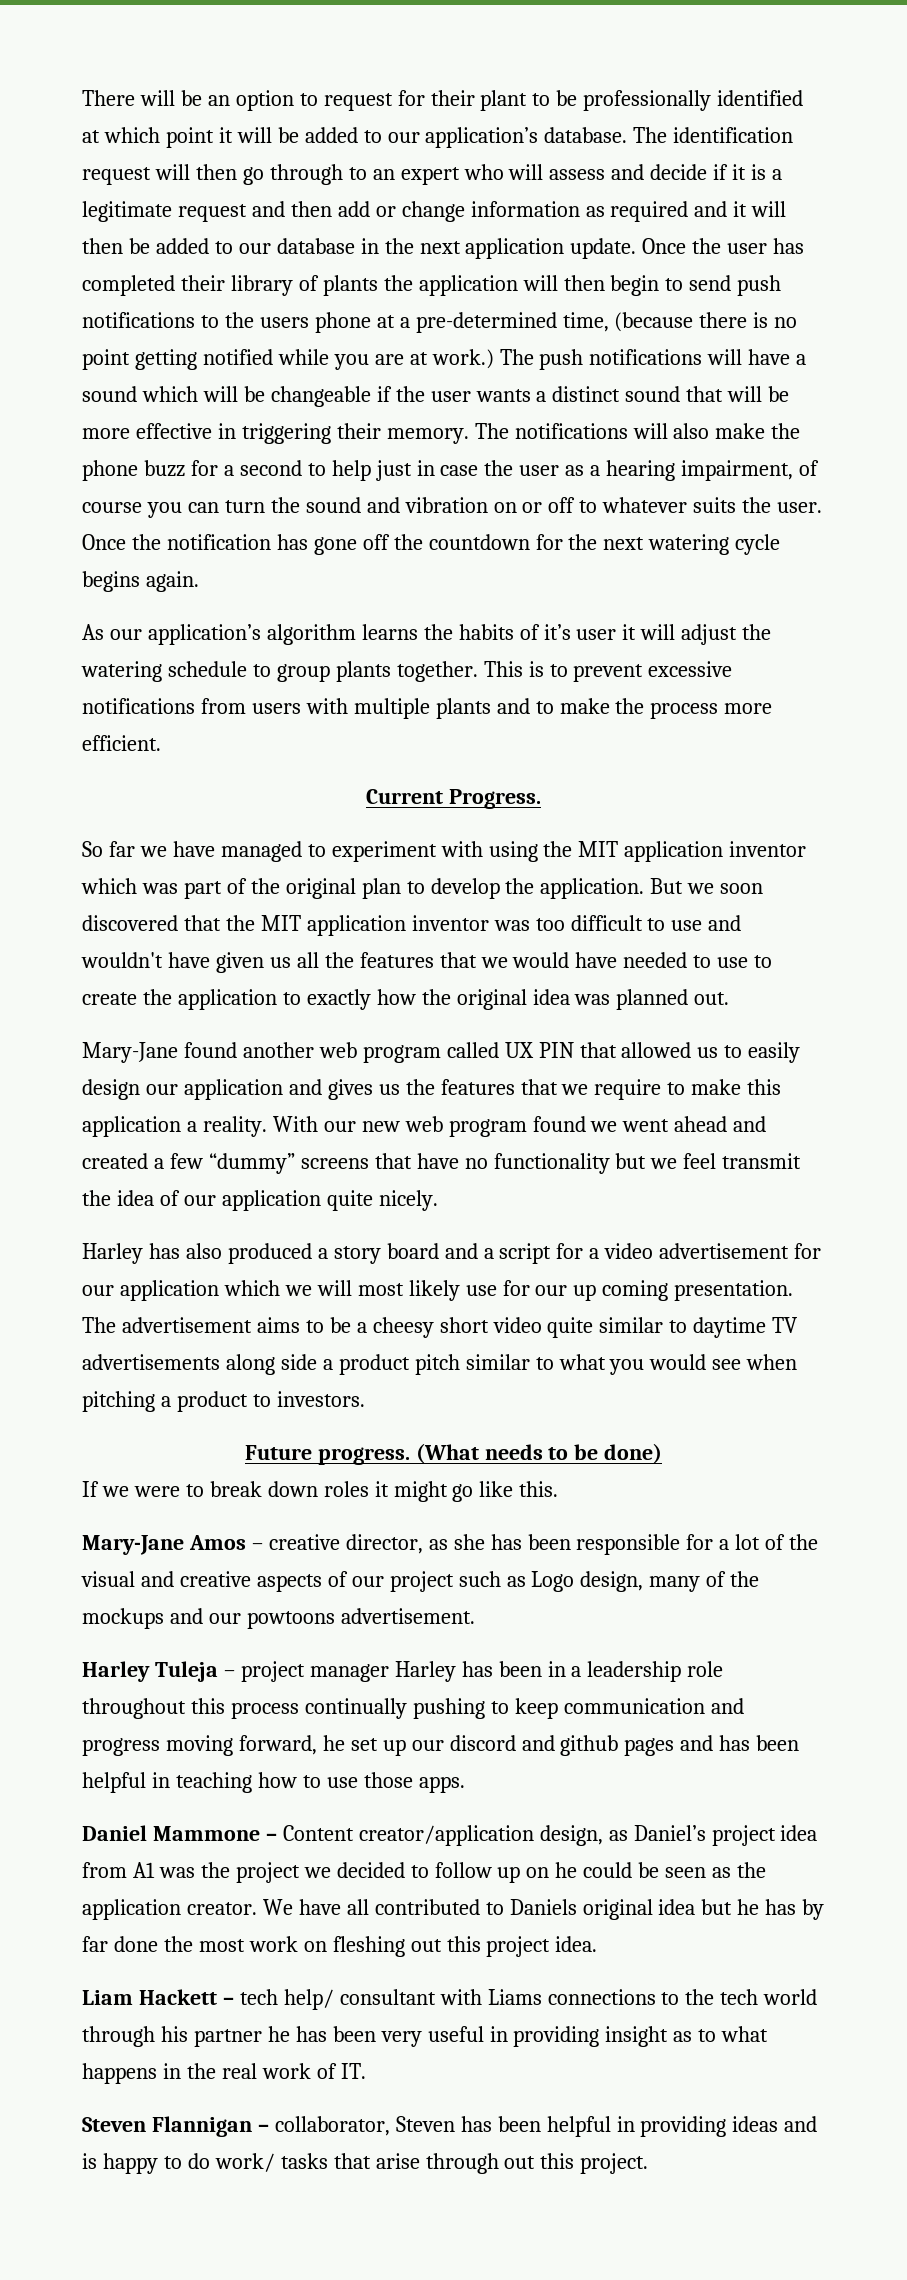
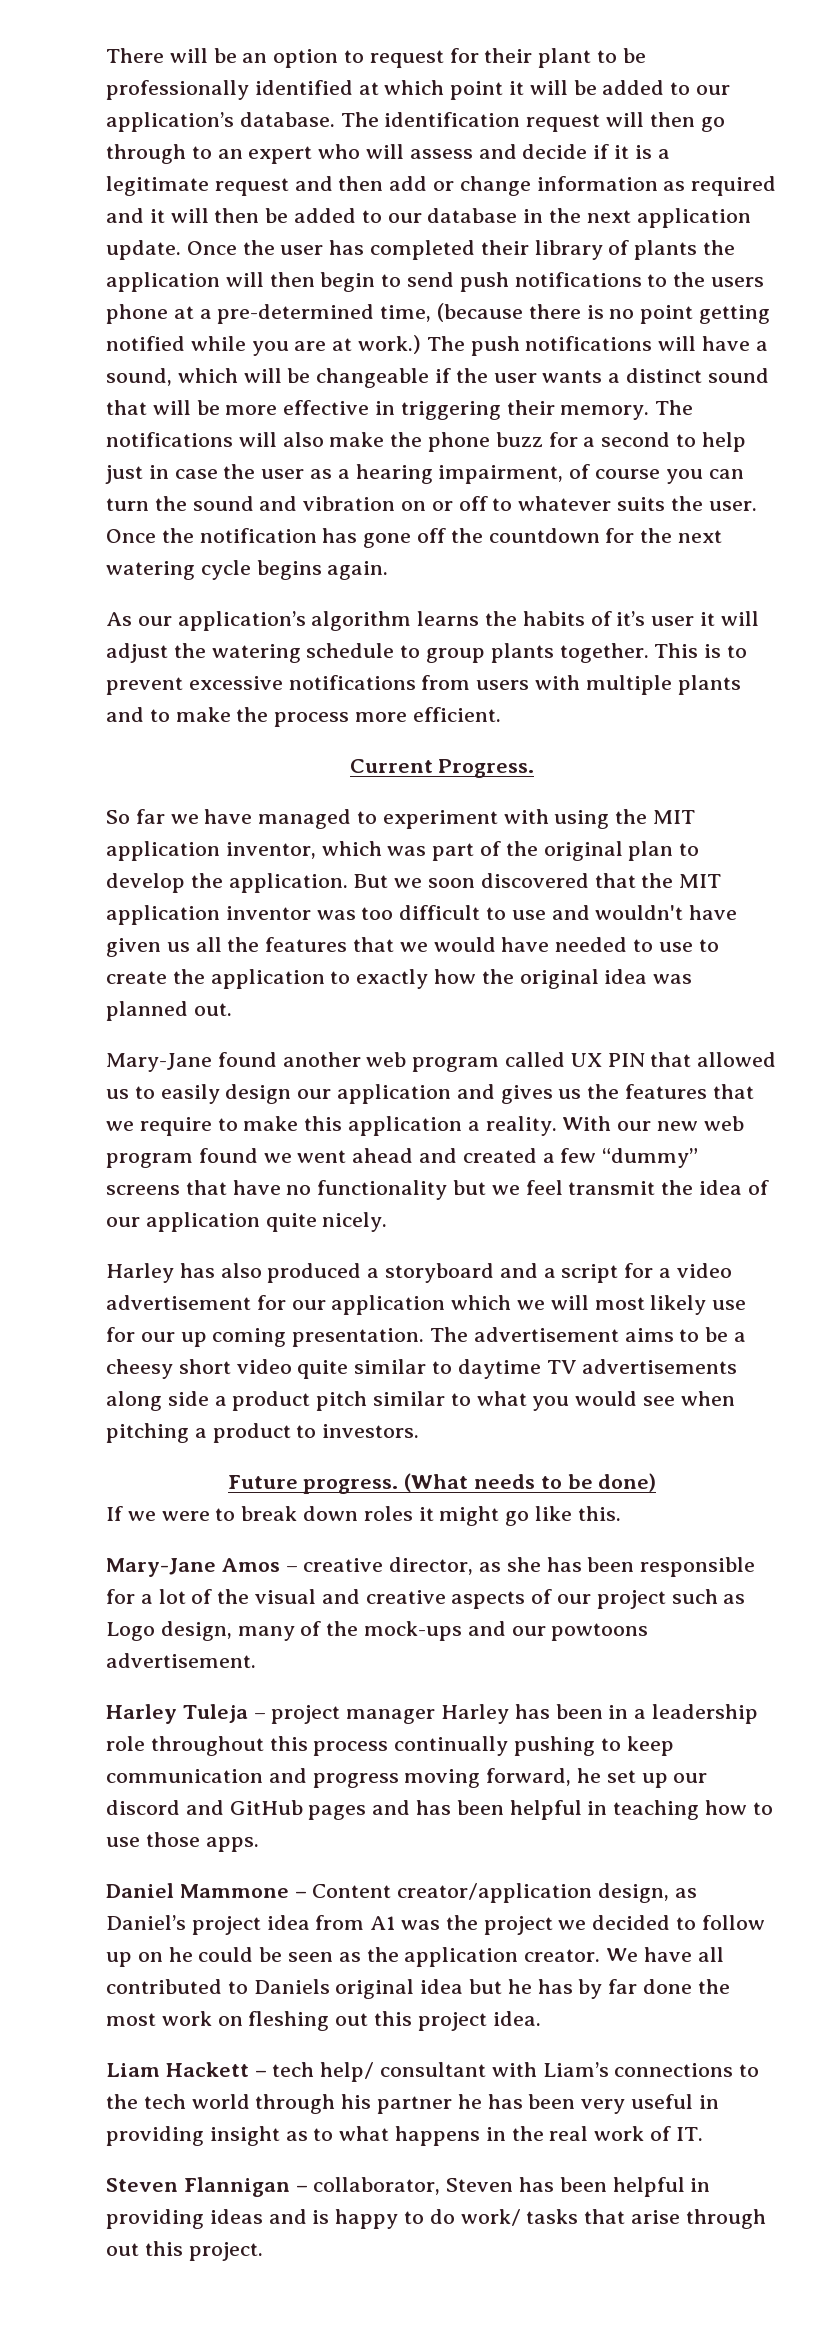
[82,386,137,402] sound -> [106,368,172,386] sound,
[729,841,807,857] inventor -> [225,842,316,859] inventor,
[333,1243,439,1264] story board -> [385,1263,495,1283] storyboard
[82,1608,164,1629] mockups -> [364,1621,463,1641] mock-ups
[560,1735,619,1756] github -> [229,1800,303,1815] GitHub
[487,1989,542,2005] Liams -> [542,2062,609,2077] Liam’s

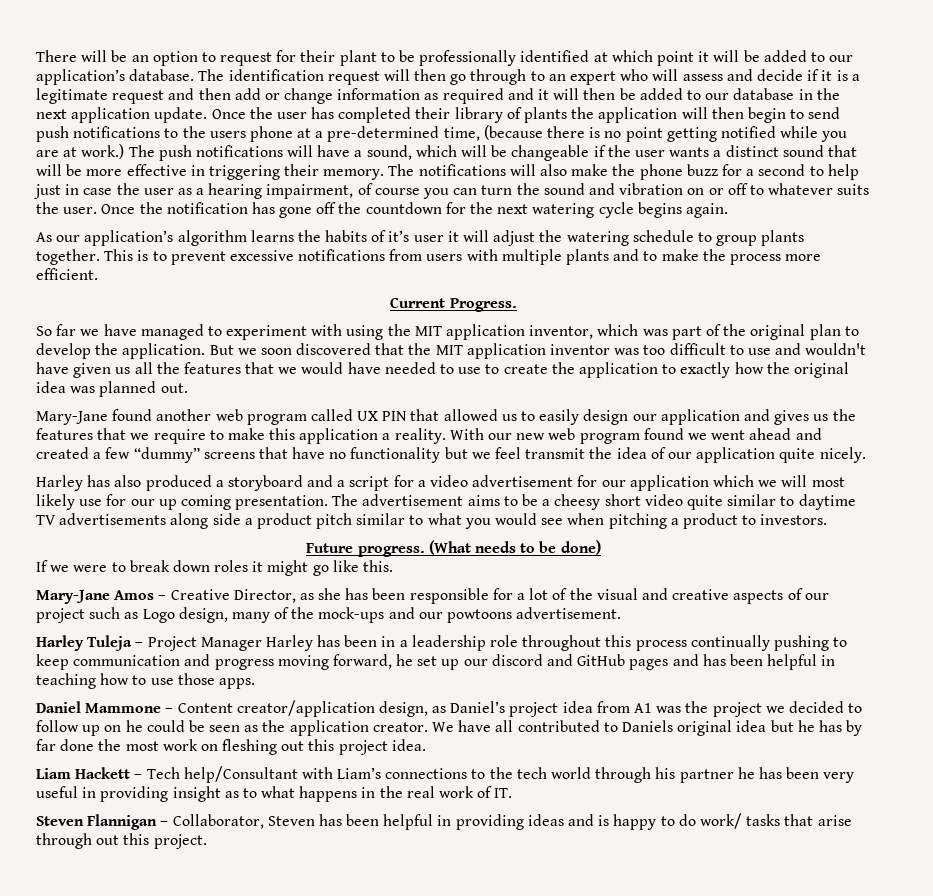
[303,1557,474,1575] creative director, -> [170,589,296,603] Creative Director,
[271,1705,436,1724] project manager -> [147,636,262,651] Project Manager
[272,2062,487,2082] tech help/ consultant -> [146,766,298,783] Tech help/Consultant
[313,2177,441,2195] collaborator, -> [172,814,264,829] Collaborator,

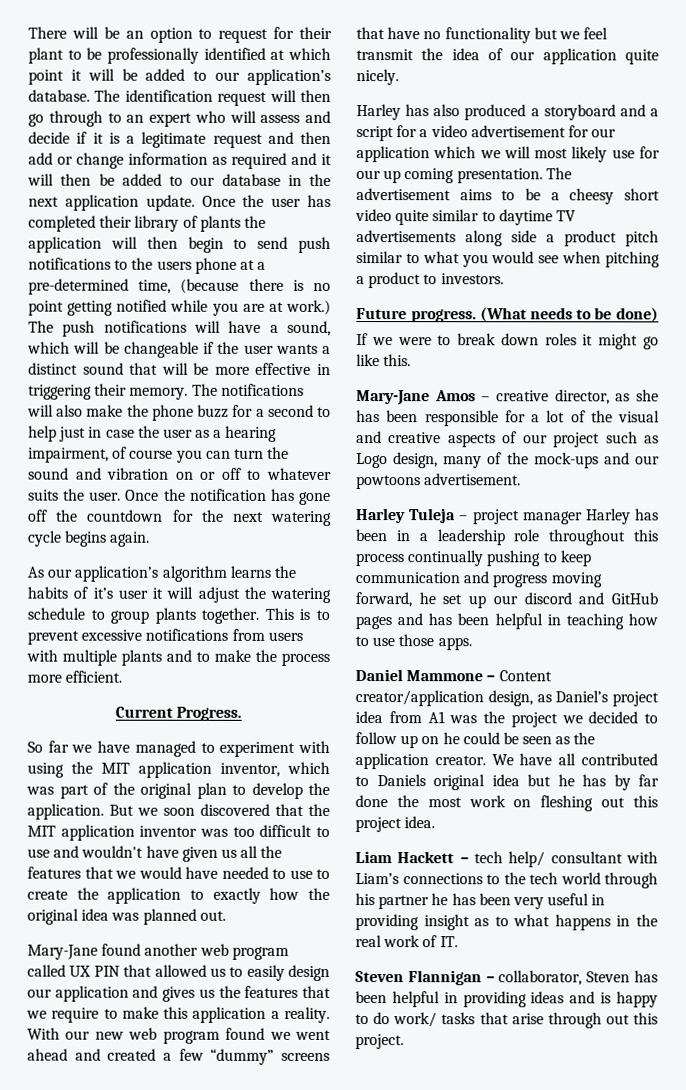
[170,589,296,603] Creative Director, -> [496,389,610,405] creative director,
[147,636,262,651] Project Manager -> [472,509,583,525] project manager
[146,766,298,783] Tech help/Consultant -> [474,851,623,868] tech help/ consultant
[172,814,264,829] Collaborator, -> [498,970,583,986] collaborator,

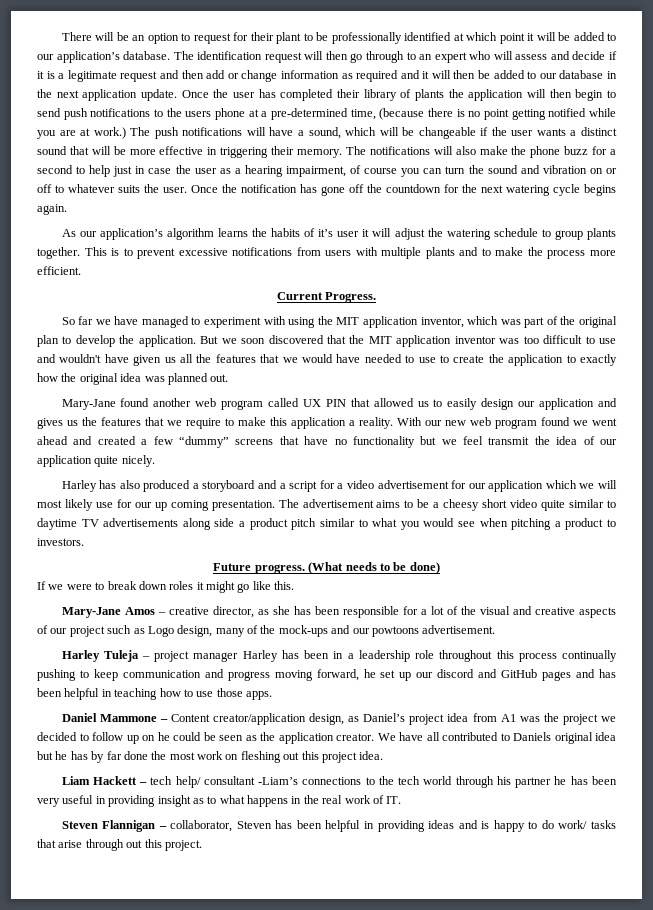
[626,851,658,864] [355,873,399,885] with Liam’s -> [258,777,299,785] -Liam’s

